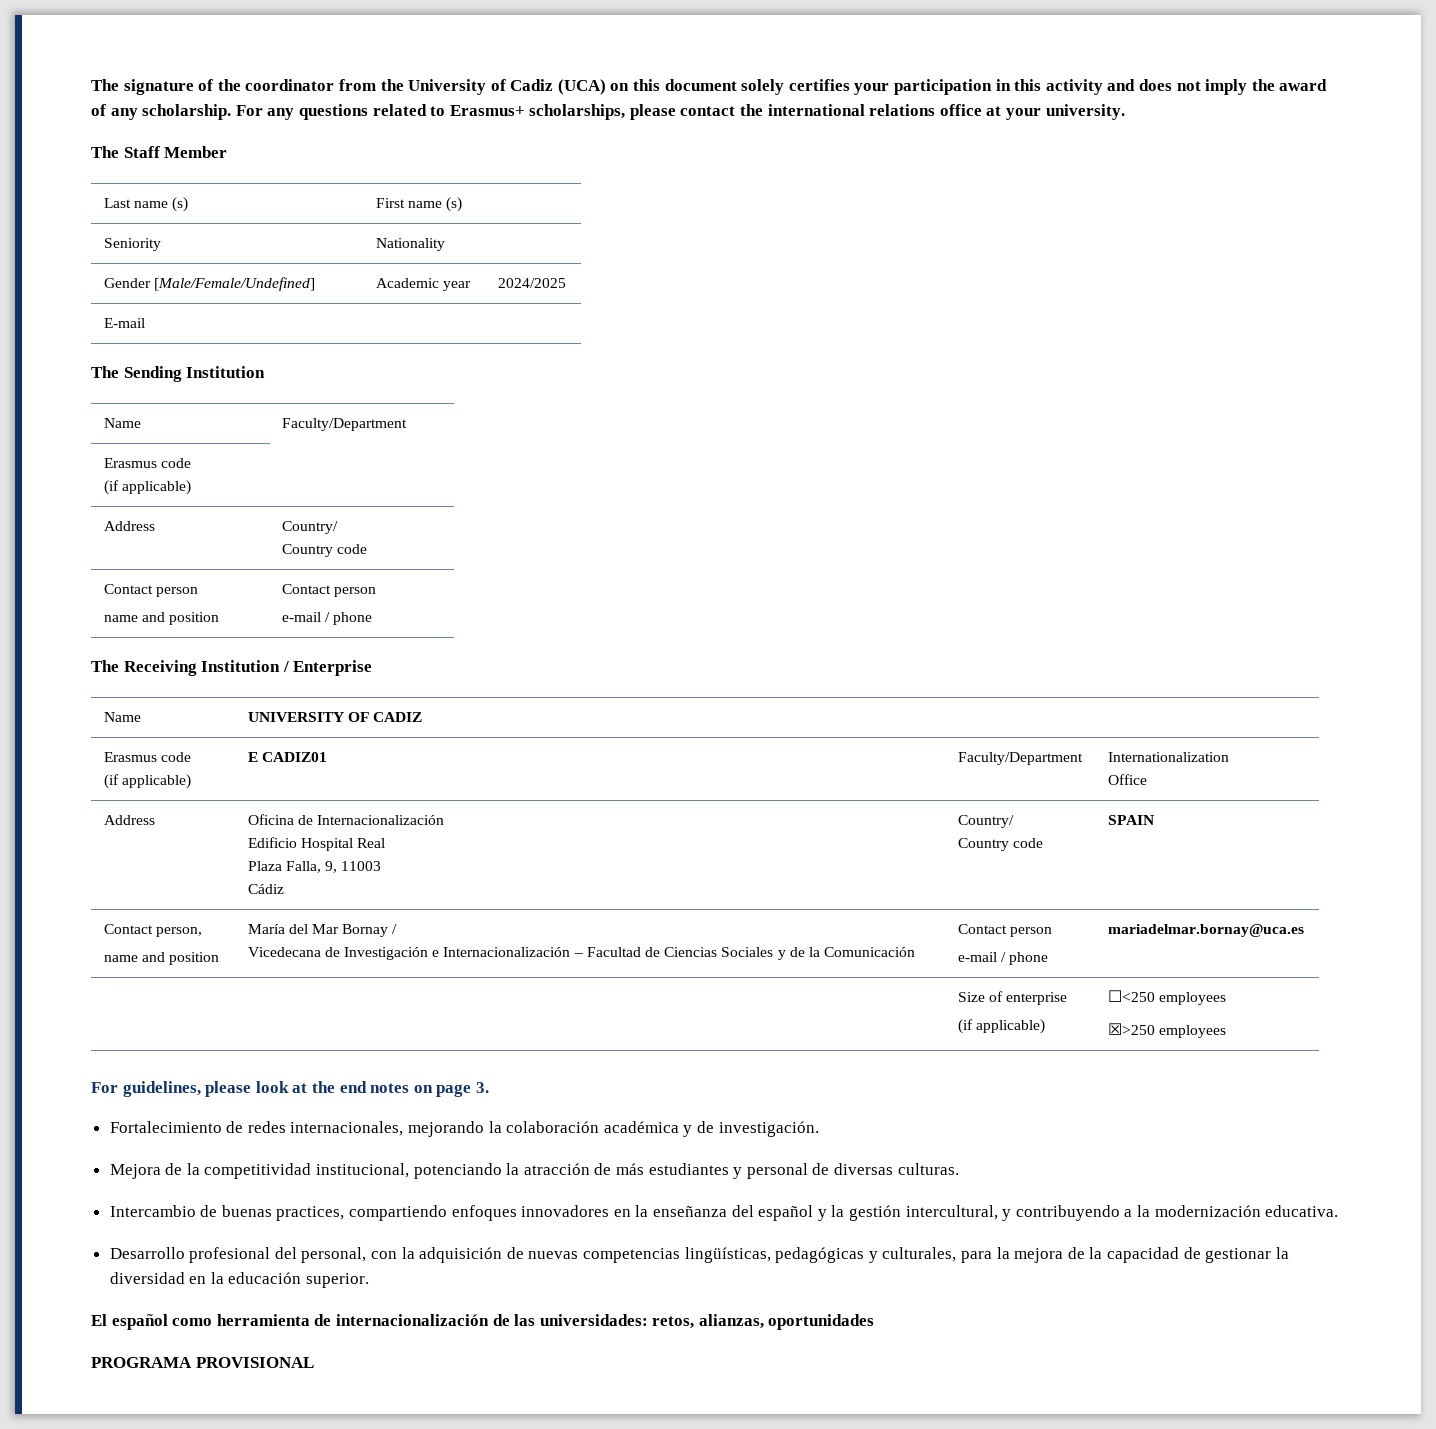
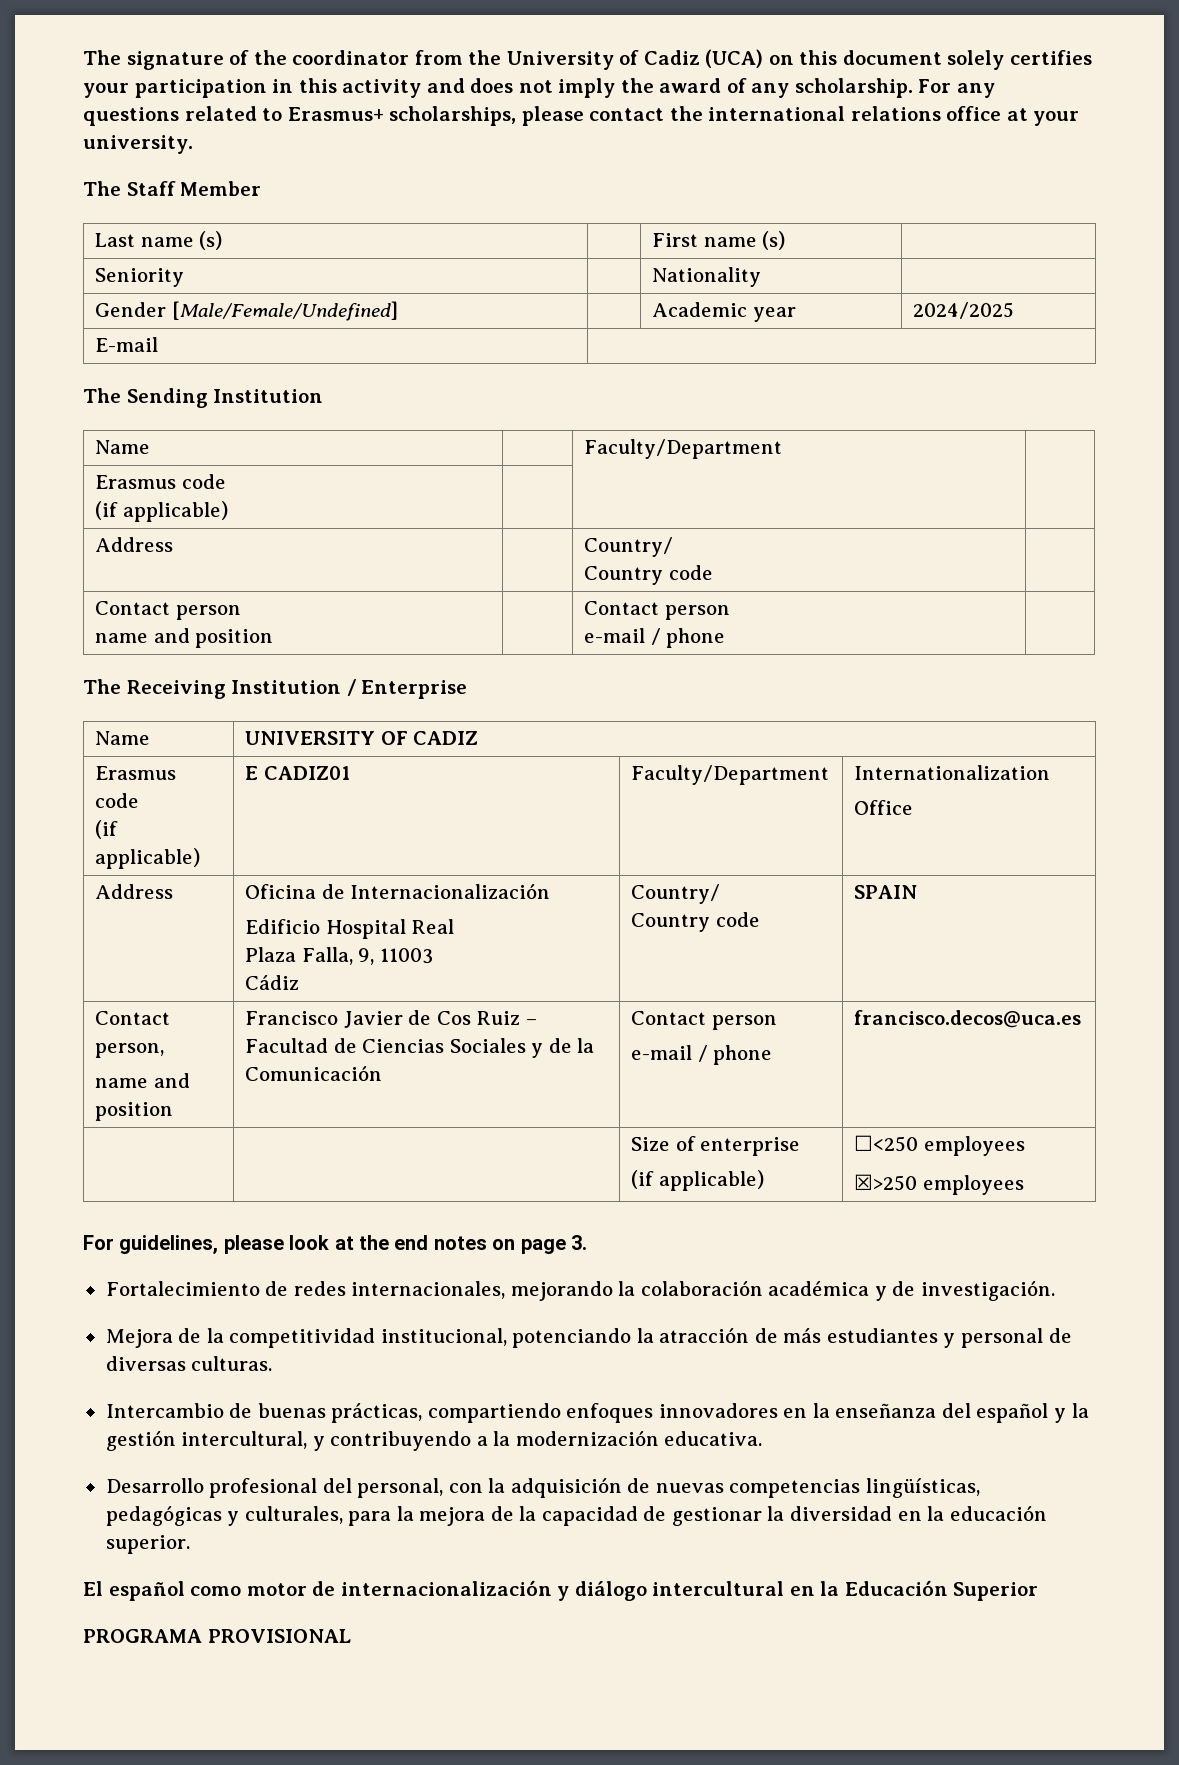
[247,924,398,937] [247,947,571,960] María del Mar Bornay / // Vicedecana de Investigación e Internacionalización -> [245,1010,521,1028] Francisco Javier de Cos Ruiz
[1107,924,1304,937] mariadelmar.bornay@uca.es -> [854,1010,1082,1028] francisco.decos@uca.es
[276,1206,345,1221] practices, -> [331,1403,423,1423] prácticas,
[216,1314,310,1326] herramienta -> [246,1583,307,1596] motor
[492,1314,875,1330] de las universidades: retos, alianzas, oportunidades -> [557,1580,1039,1601] y diálogo intercultural en la Educación Superior

